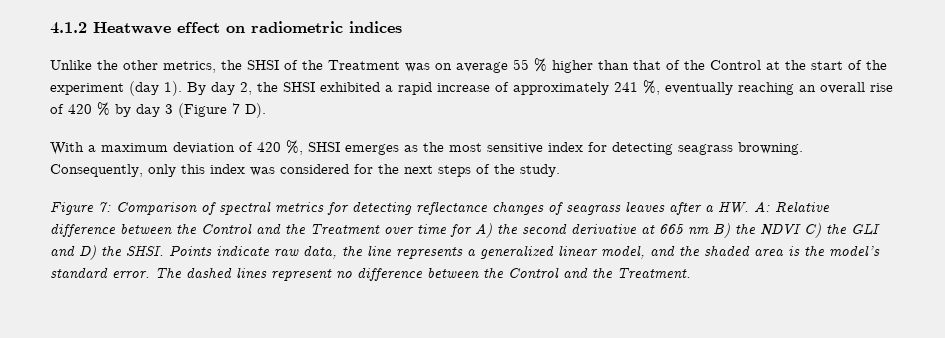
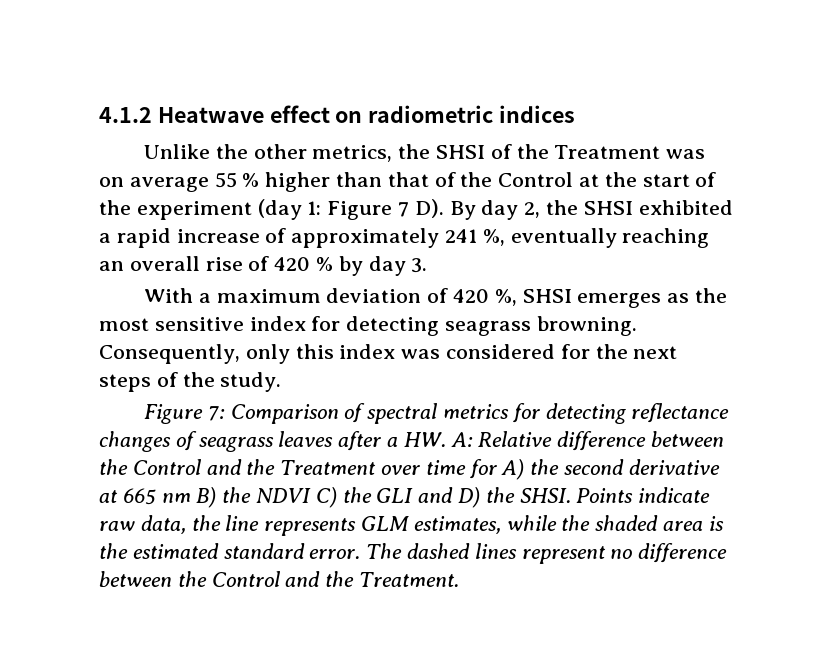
[164,81,182,96] 1). -> [307,199,444,220] 1: Figure 7 D).
[165,103,266,118] 3 (Figure 7 D). -> [411,258,428,273] 3.
[467,245,675,259] a generalized linear model, and -> [361,515,557,534] GLM estimates, while
[829,245,880,257] model’s -> [132,543,219,559] estimated

